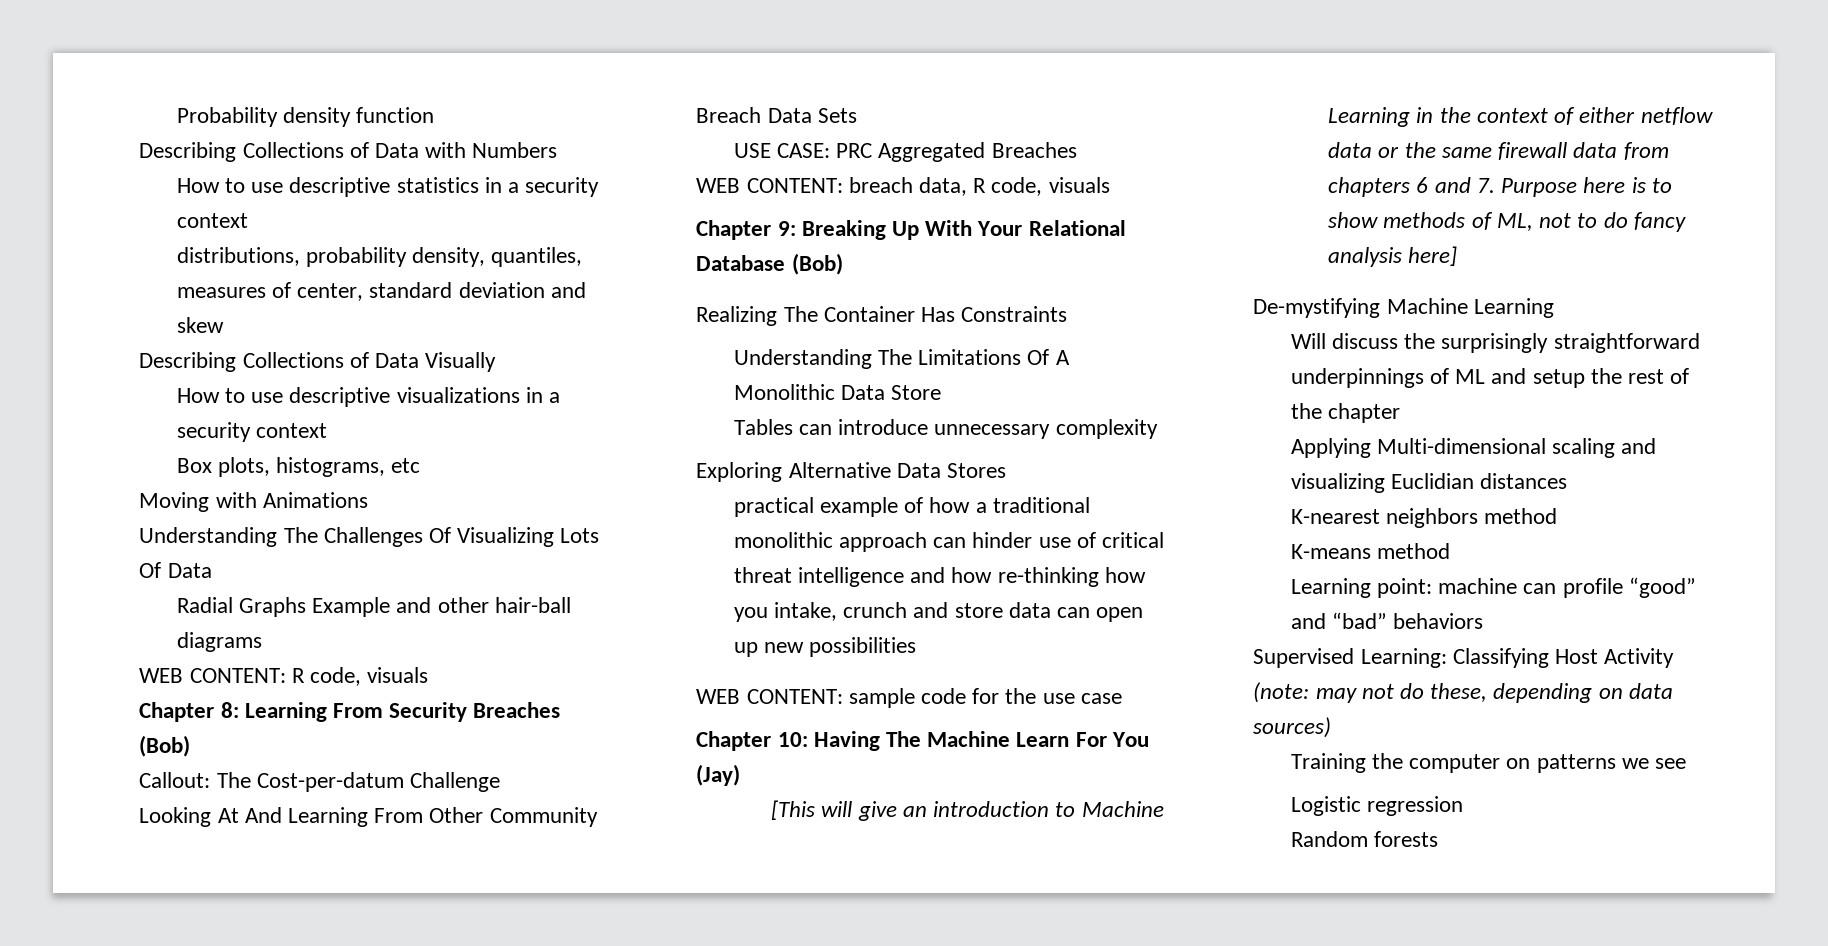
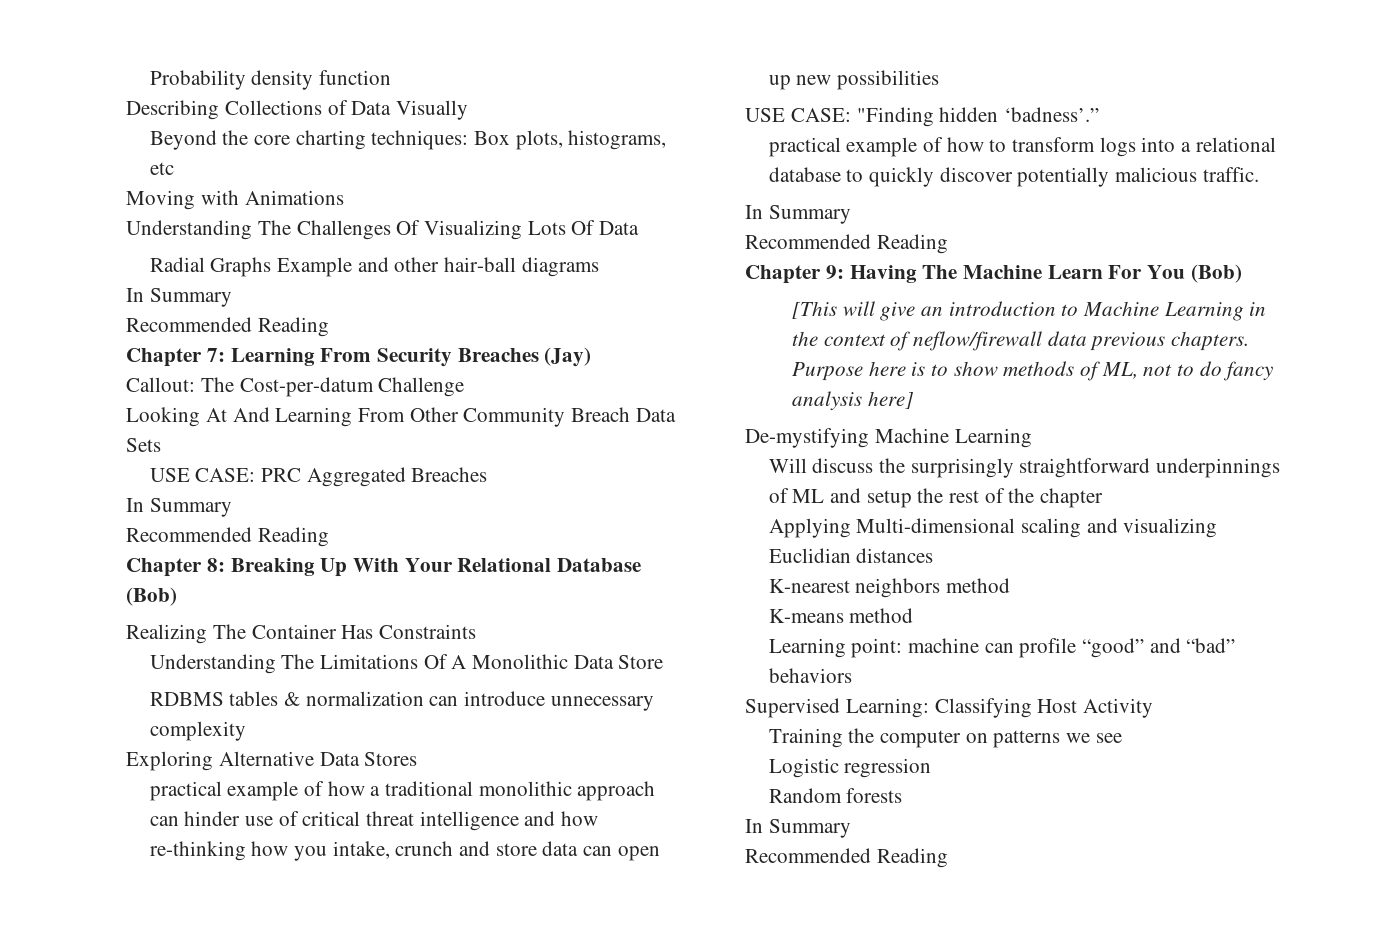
[139,142,558,162] [176,177,600,197] [176,213,248,228] [176,247,583,267] [176,282,586,301] [176,317,224,333] // Describing Collections of Data with Numbers // How to use descriptive statistics in a security context // distributions, probability density, quantiles, measures of center, standard deviation and skew -> (392, 77) none
[176,387,561,407] [176,422,328,442] How to use descriptive visualizations in a security context // -> [149,130,469,150] Beyond the core charting techniques:
[139,667,429,686] [139,702,239,722] WEB CONTENT: R code, visuals // Chapter 8: -> [126,288,233,307] [126,317,330,337] [126,348,226,367] In Summary // Recommended Reading // Chapter 7:
[139,735,191,757] (Bob) -> [544,347,592,367] (Jay)
[696,177,1110,196] [696,220,796,240] WEB CONTENT: breach data, R code, visuals // Chapter 9: -> [126,498,233,517] [126,527,330,547] [126,558,226,577] In Summary // Recommended Reading // Chapter 8:
[733,419,793,435] Tables -> [149,691,424,706] RDBMS tables & normalization
[696,688,1122,708] [696,731,808,751] WEB CONTENT: sample code for the use case // Chapter 10: -> [745,107,1100,127] [768,137,1276,157] [768,167,1259,187] [745,205,852,224] [745,234,949,254] [745,265,845,284] USE CASE: "Finding hidden ‘badness’.” // practical example of how to transform logs into a relational database to quickly discover potentially malicious traffic. // In Summary // Recommended Reading // Chapter 9:
[696,764,741,786] (Jay) -> [1190,264,1242,283] (Bob)
[1579,107,1713,125] [1328,142,1669,160] [1328,177,1495,197] either netflow data or the same firewall data from chapters 6 and 7. -> [913,331,1250,351] neflow/firewall data previous chapters.
[1253,682,1673,703] [1253,717,1332,738] (note: may not do these, depending on data sources) -> (1154, 708) none
(1439, 839) none -> [745,819,852,838] [745,848,949,868] // In Summary // Recommended Reading

